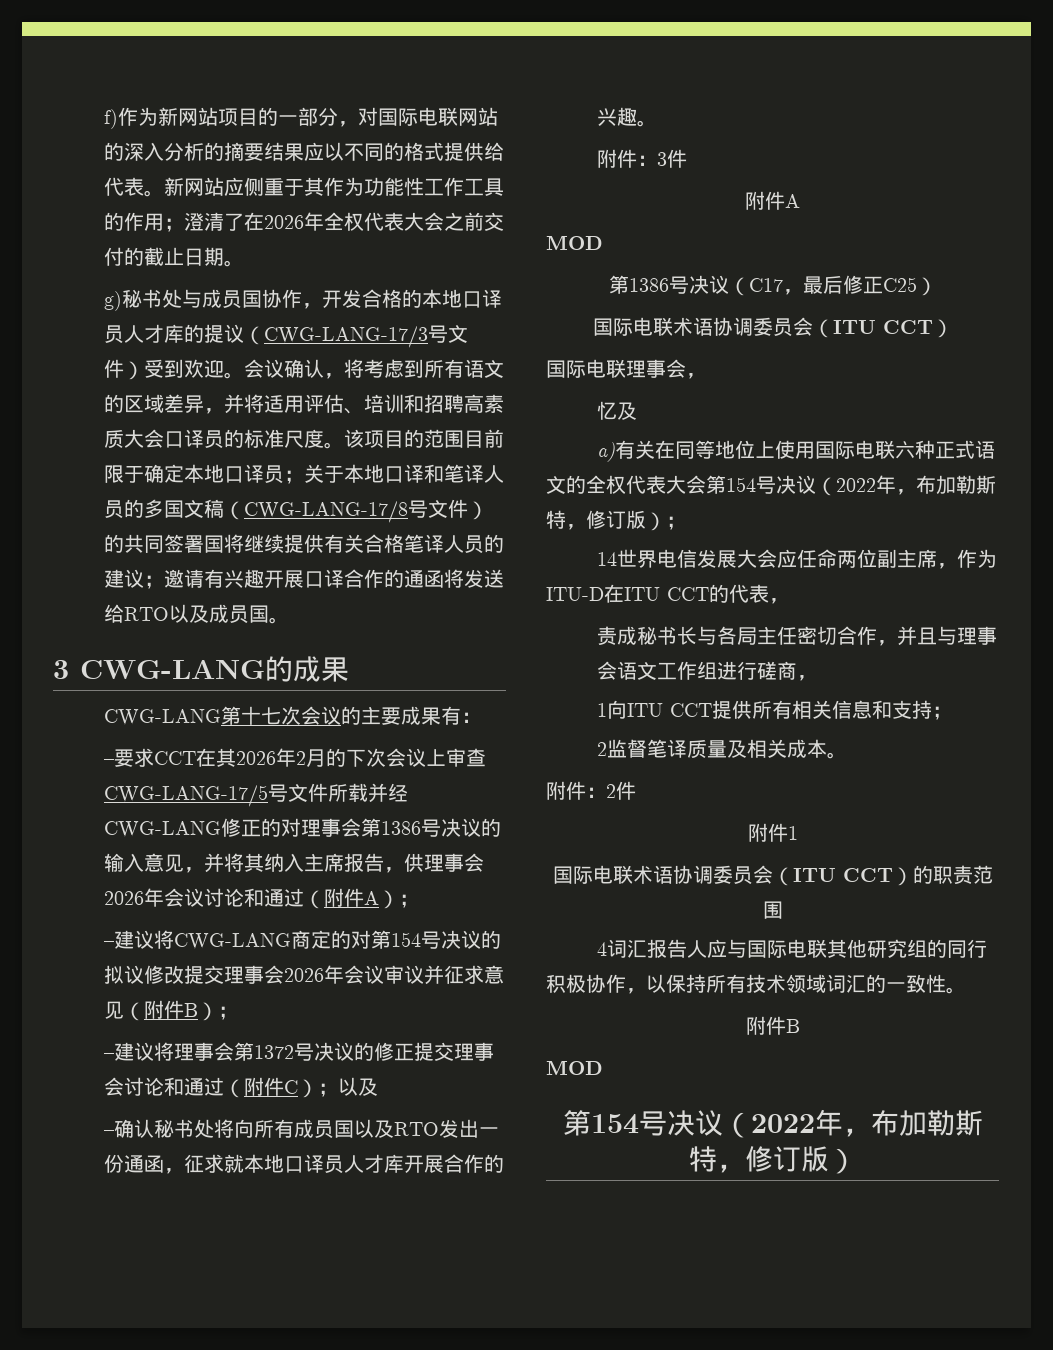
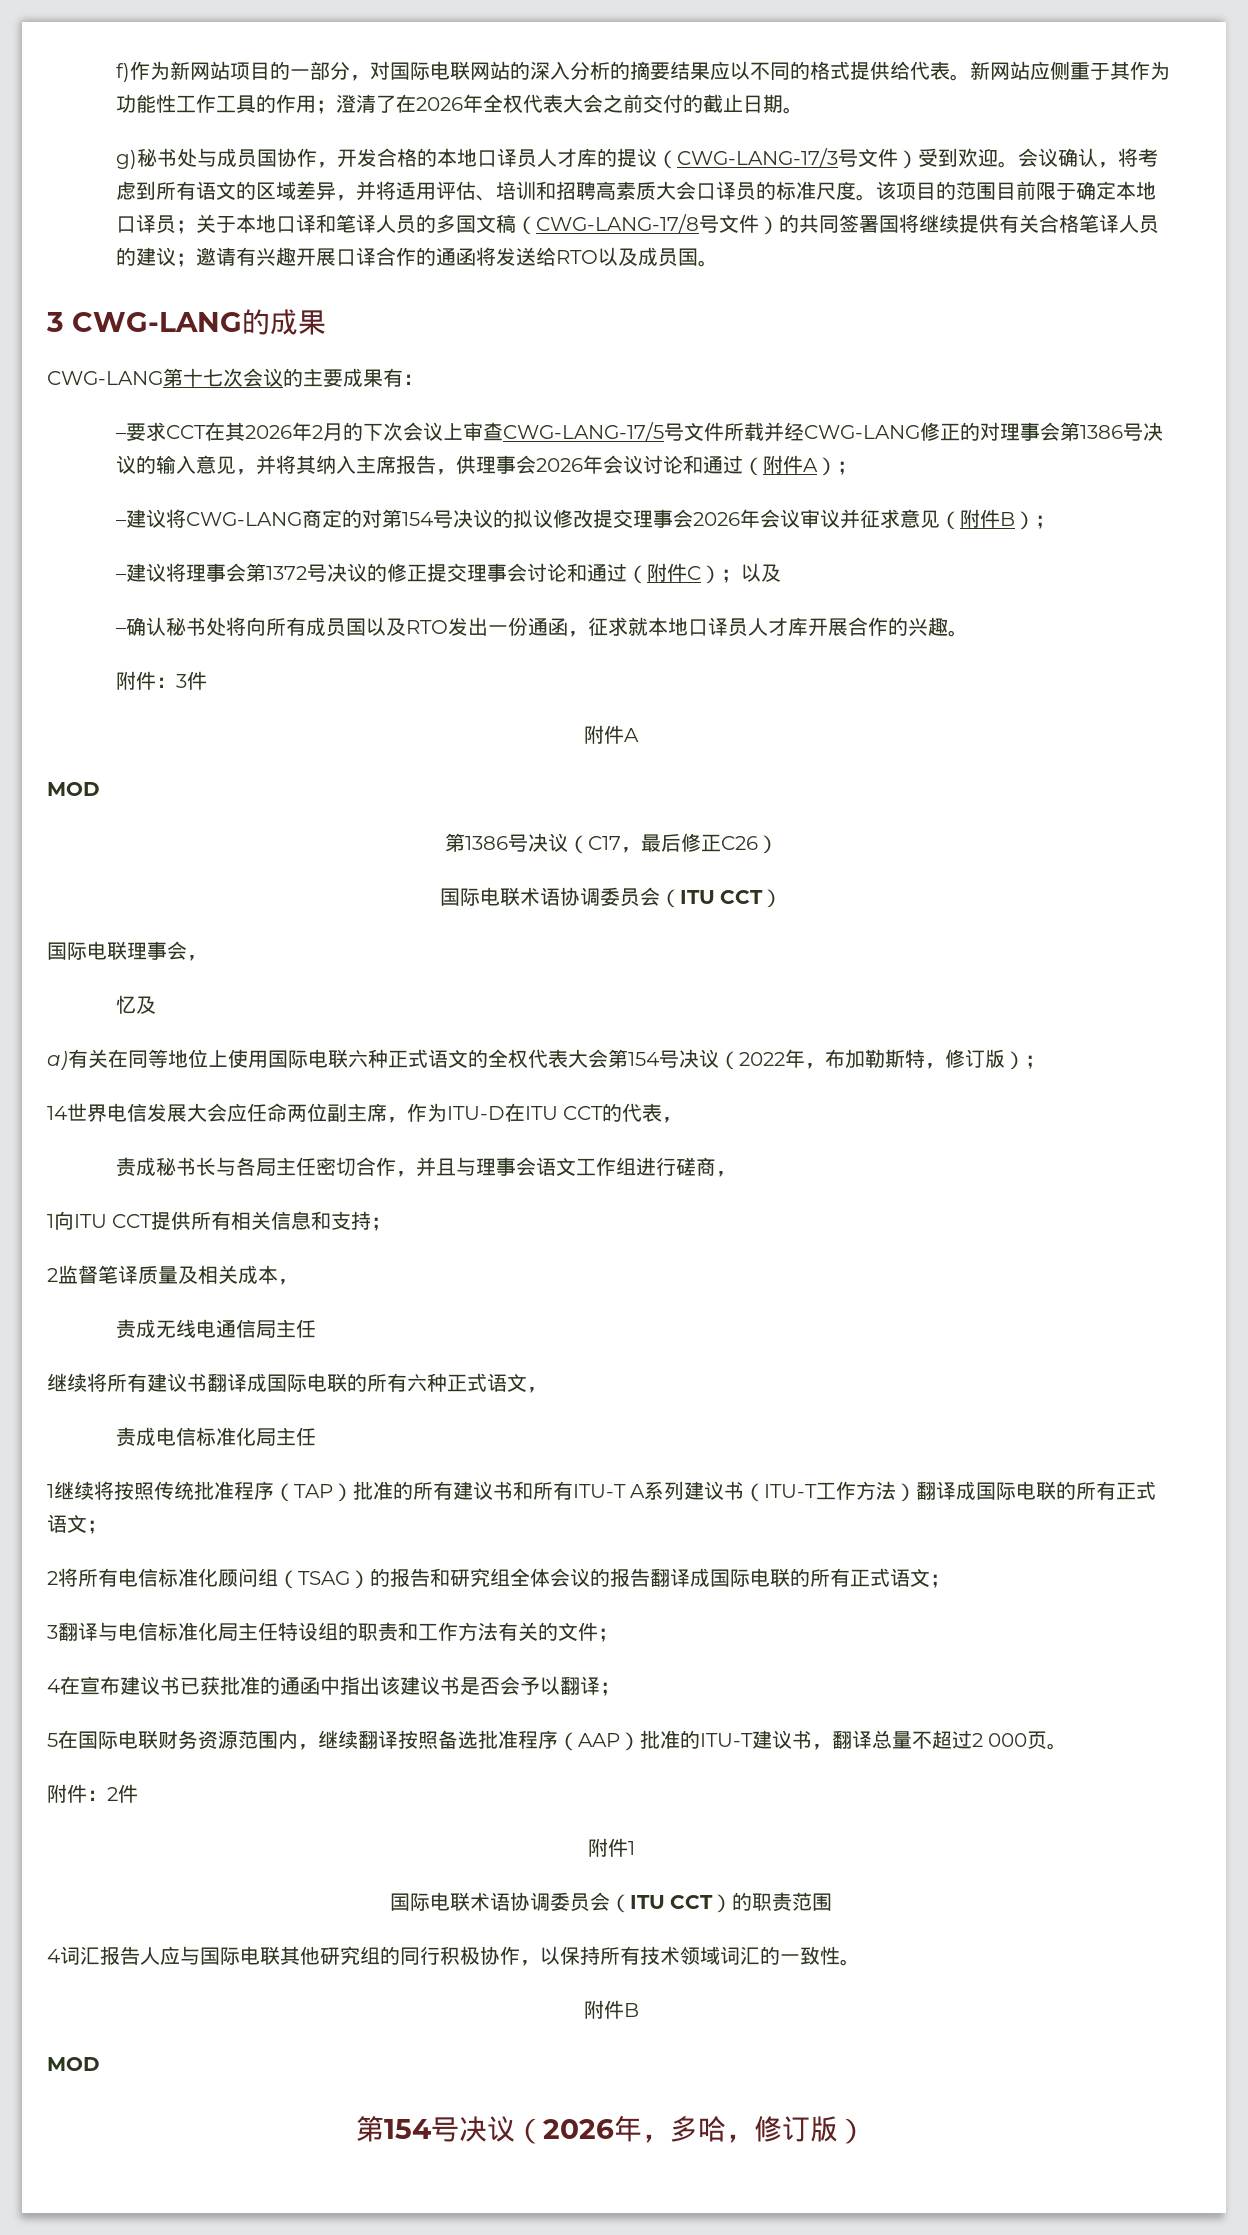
[882,277,917,292] C25 -> [720,836,758,850] C26
(827, 748) none -> [278,1279,298,1285] [116,1319,317,1339] [47,1373,547,1393] [116,1427,317,1447] [47,1481,1157,1502] [47,1514,107,1534] [47,1568,950,1589] [47,1622,618,1642] [47,1676,620,1696] [47,1730,1048,1751] ， // 责成无线电通信局主任 // 继续将所有建议书翻译成国际电联的所有六种正式语文， // 责成电信标准化局主任 // 1继续将按照传统批准程序（TAP）批准的所有建议书和所有ITU-T A系列建议书（ITU-T工作方法）翻译成国际电联的所有正式语文； // 2将所有电信标准化顾问组（TSAG）的报告和研究组全体会议的报告翻译成国际电联的所有正式语文； // 3翻译与电信标准化局主任特设组的职责和工作方法有关的文件； // 4在宣布建议书已获批准的通函中指出该建议书是否会予以翻译； // 5在国际电联财务资源范围内，继续翻译按照备选批准程序（AAP）批准的ITU-T建议书，翻译总量不超过2 000页
[750,1109,983,1137] [688,1146,717,1172] 2022年，布加勒斯特 -> [543,2115,726,2143] 2026年，多哈

